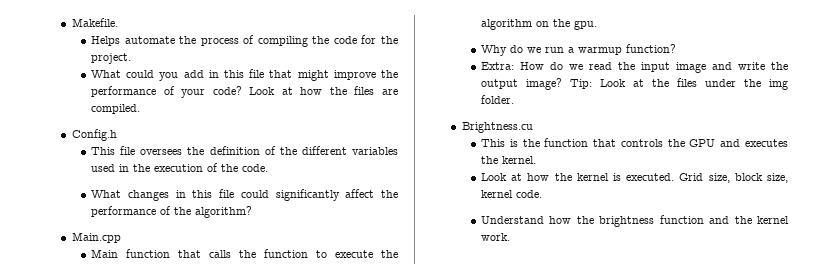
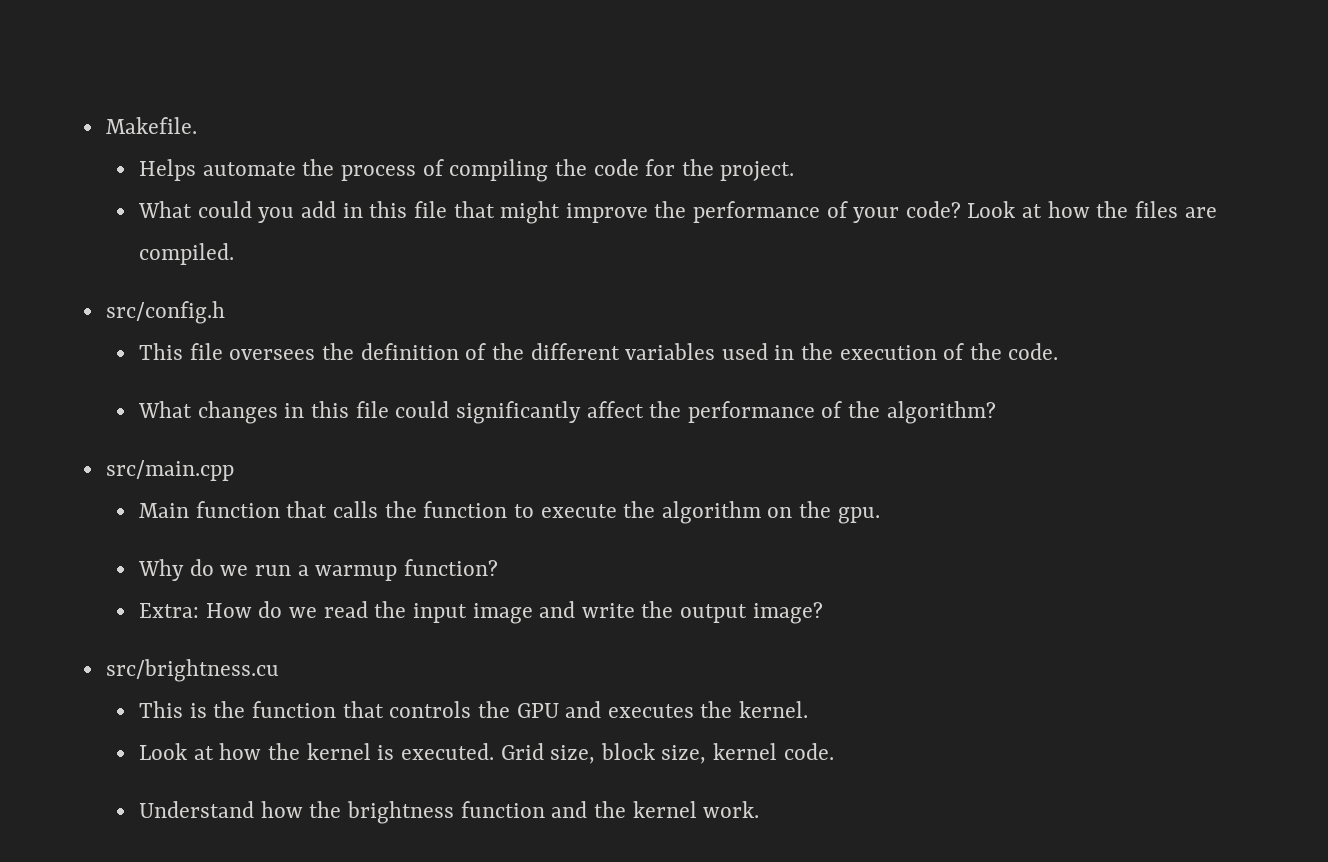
[71,129,117,141] Config.h -> [106,301,226,324] src/config.h
[71,232,121,243] Main.cpp -> [106,460,235,481] src/main.cpp
[569,78,788,90] [480,95,514,104] [461,122,533,133] Tip: Look at the files under the img folder. // Brightness.cu -> [106,659,280,682] // src/brightness.cu

